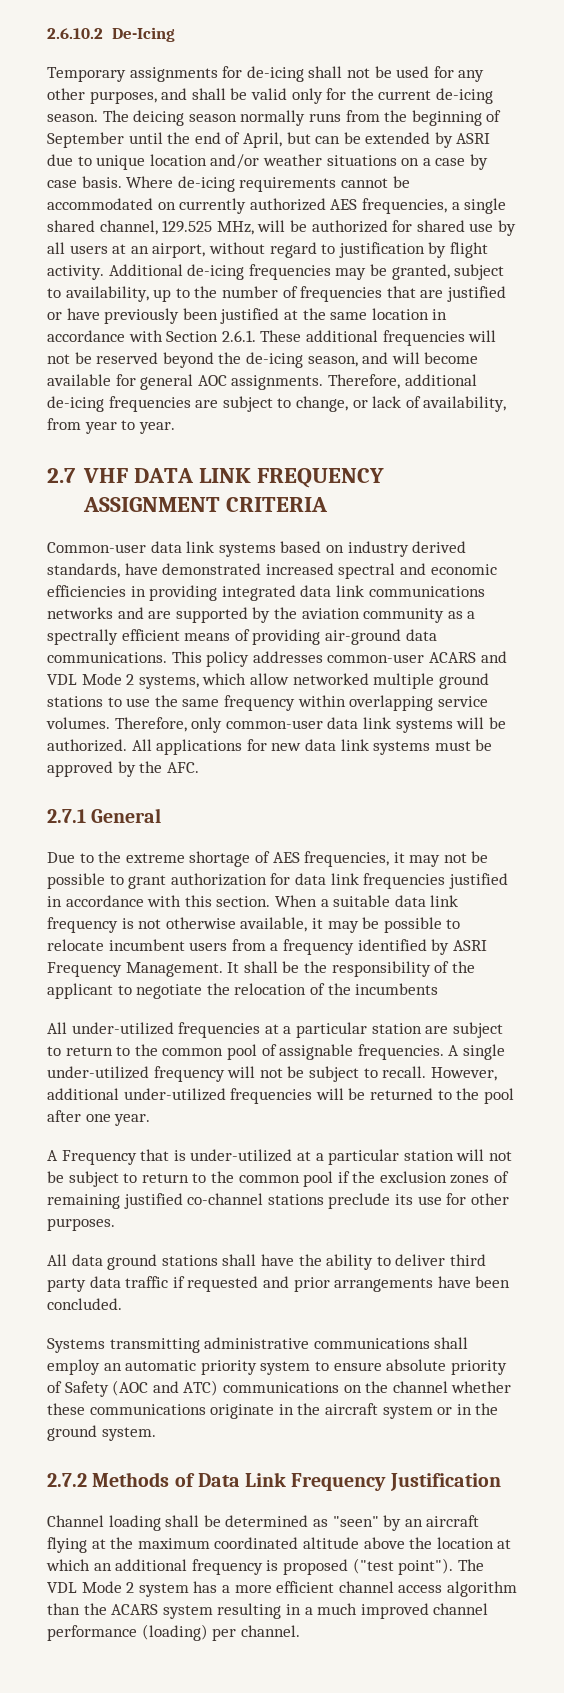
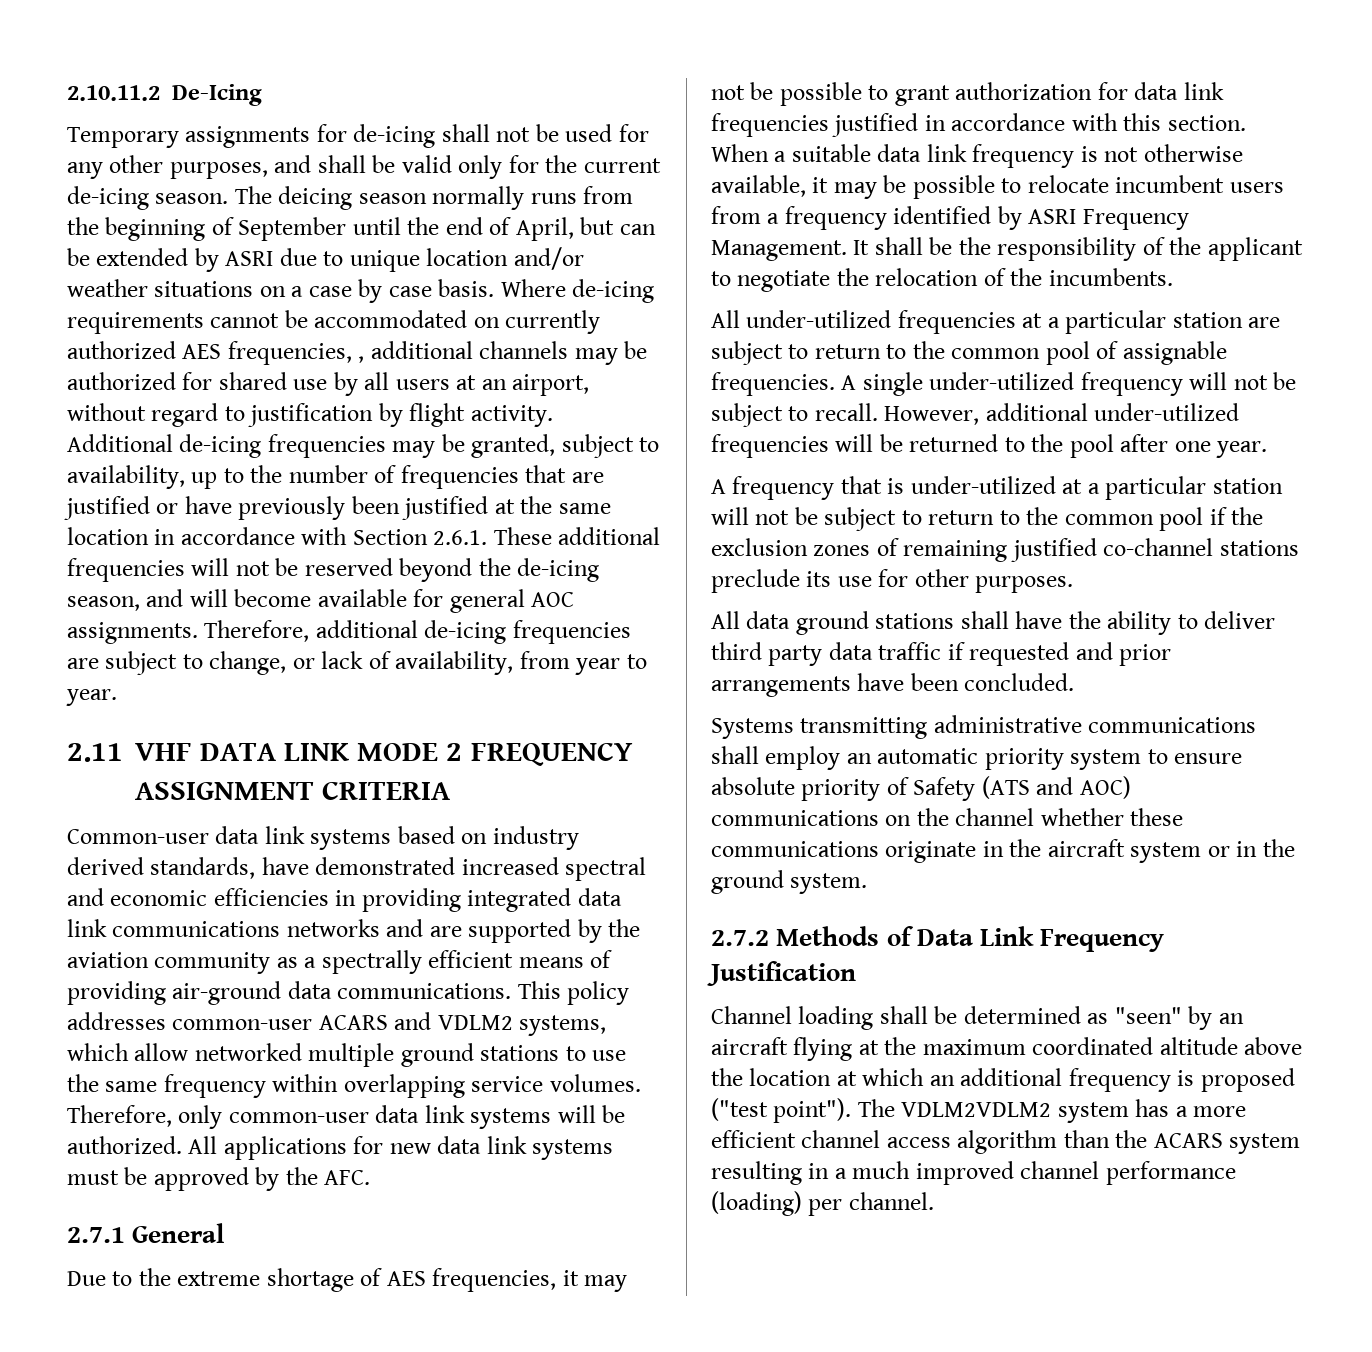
[47,28,103,39] 2.6.10.2 -> [67,85,160,101] 2.10.11.2
[451,198,507,214] [47,220,286,235] a single shared channel, 129.525 MHz, will -> [358,341,618,365] , additional channels may
[47,468,76,483] 2.7 -> [67,743,123,762] 2.11
(251, 475) none -> [357,743,463,761] MODE 2
[47,673,135,685] VDL Mode 2 -> [437,1015,513,1030] VDLM2
[355,983,439,995] incumbents -> [1048,268,1173,286] incumbents.
[61,1150,137,1165] Frequency -> [732,476,835,500] frequency
[112,1380,219,1396] (AOC and ATC) -> [981,776,1131,799] (ATS and AOC)
[47,1581,135,1593] VDL Mode 2 -> [901,1102,1052,1117] VDLM2VDLM2

